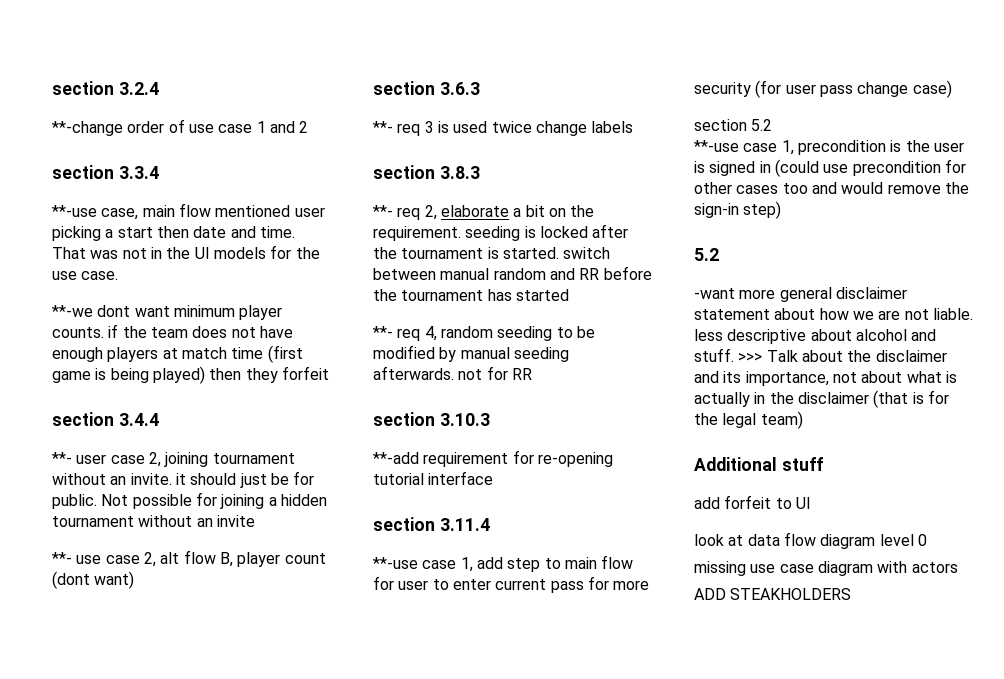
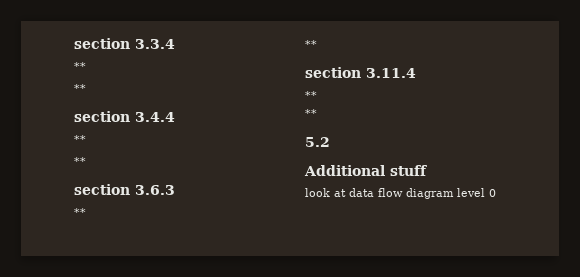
[52,81,159,95] [52,119,309,136] [52,165,159,179] [52,203,325,220] [52,226,295,241] [52,245,320,259] [52,271,119,280] [52,305,283,320] [52,324,293,338] [52,345,303,363] [52,366,329,384] [52,412,159,426] [52,452,295,467] [52,471,315,488] [52,492,327,509] [52,515,255,527] [52,550,326,567] [52,571,135,589] [373,81,480,95] [373,121,634,136] [373,165,480,179] [373,205,595,220] [373,224,629,241] [373,247,611,259] [373,266,652,280] [373,289,569,301] [373,326,595,341] [373,345,569,362] [373,366,532,380] [373,412,490,426] [373,450,613,467] [373,471,494,485] [373,517,490,531] [373,555,634,572] [373,576,650,593] [694,80,952,98] [694,119,773,131] [694,140,964,155] [694,159,966,177] [694,182,969,194] [694,201,782,219] [694,248,719,261] [694,287,907,302] [694,308,973,320] [694,329,937,344] [694,348,947,362] [694,371,957,386] [694,390,949,408] [694,411,803,429] [694,457,823,471] [694,495,811,509] section 3.2.4 // **-change order of use case 1 and 2 // section 3.3.4 // **-use case, main flow mentioned user picking a start then date and time. That was not in the UI models for the use case. // **-we dont want minimum player counts. if the team does not have enough players at match time (first game is being played) then they forfeit // section 3.4.4 // **- user case 2, joining tournament without an invite. it should just be for public. Not possible for joining a hidden tournament without an invite // **- use case 2, alt flow B, player count (dont want) // section 3.6.3 // **- req 3 is used twice change labels // section 3.8.3 // **- req 2, elaborate a bit on the requirement. seeding is locked after the tournament is started. switch between manual random and RR before the tournament has started // **- req 4, random seeding to be modified by manual seeding afterwards. not for RR // section 3.10.3 // **-add requirement for re-opening tutorial interface // section 3.11.4 // **-use case 1, add step to main flow for user to enter current pass for more security (for user pass change case) // section 5.2 // **-use case 1, precondition is the user is signed in (could use precondition for other cases too and would remove the sign-in step) // 5.2 // -want more general disclaimer statement about how we are not liable. less descriptive about alcohol and stuff. >>> Talk about the disclaimer and its importance, not about what is actually in the disclaimer (that is for the legal team) // Additional stuff // add forfeit to UI -> [74,38,175,49] [74,62,86,70] [74,84,86,92] [74,111,175,122] [74,135,86,143] [74,157,86,165] [74,184,175,195] [74,208,86,216] [305,40,317,48] [305,67,416,78] [305,91,317,99] [305,109,317,117] [305,137,330,147] [304,165,427,176] section 3.3.4 // ** // ** // section 3.4.4 // ** // ** // section 3.6.3 // ** // ** // section 3.11.4 // ** // ** // 5.2 // Additional stuff
[694,561,958,576] [694,588,852,600] // missing use case diagram with actors // ADD STEAKHOLDERS -> (496, 193) none

